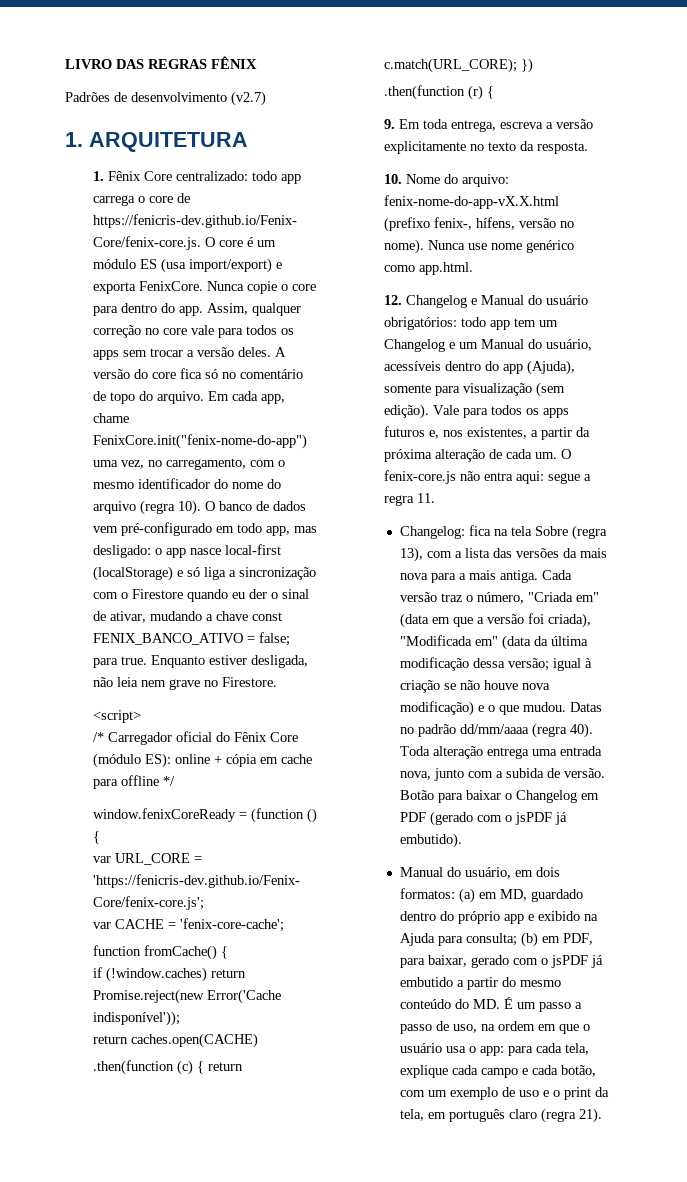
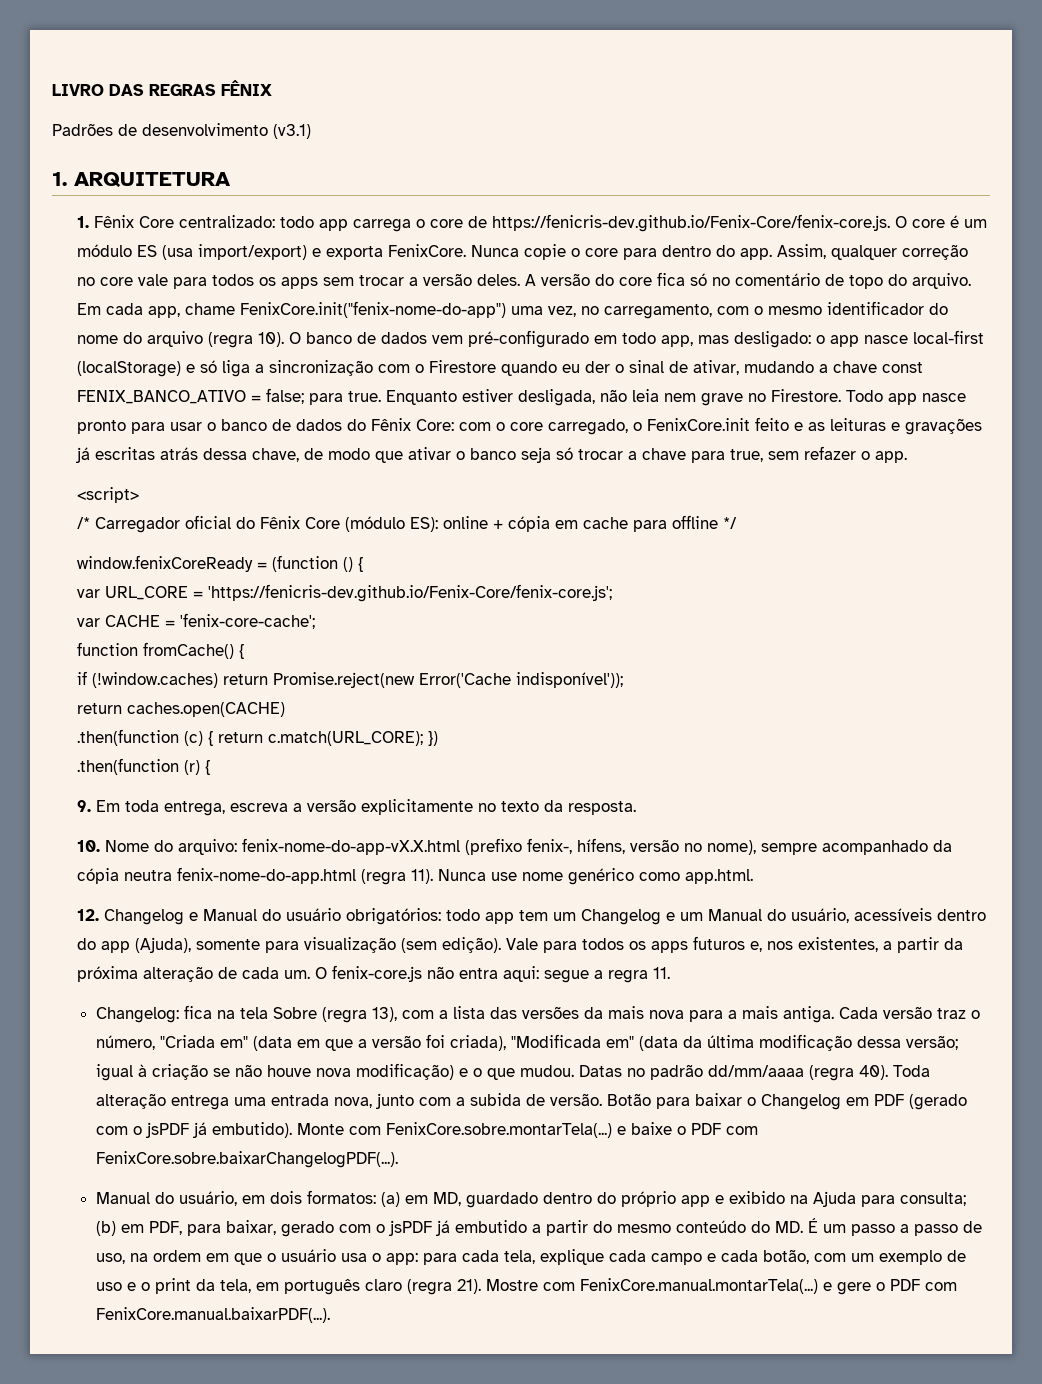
[231,91,266,106] (v2.7) -> [273,124,311,139] (v3.1)
(277, 682) none -> [846,390,967,405] [77,417,983,435] [76,446,908,463] Todo app nasce pronto para usar o banco de dados do Fênix Core: com o core carregado, o FenixCore.init feito e as leituras e gravações já escritas atrás dessa chave, de modo que ativar o banco seja só trocar a chave para true, sem refazer o app.
[383,239,424,254] nome). -> [707,840,953,855] [77,867,434,885] nome), sempre acompanhado da cópia neutra fenix-nome-do-app.html (regra 11).
(462, 840) none -> [296,1122,758,1138] [95,1151,398,1168] Monte com FenixCore.sobre.montarTela(...) e baixe o PDF com FenixCore.sobre.baixarChangelogPDF(...).
(602, 1115) none -> [485,1278,957,1295] [95,1307,330,1323] Mostre com FenixCore.manual.montarTela(...) e gere o PDF com FenixCore.manual.baixarPDF(...).

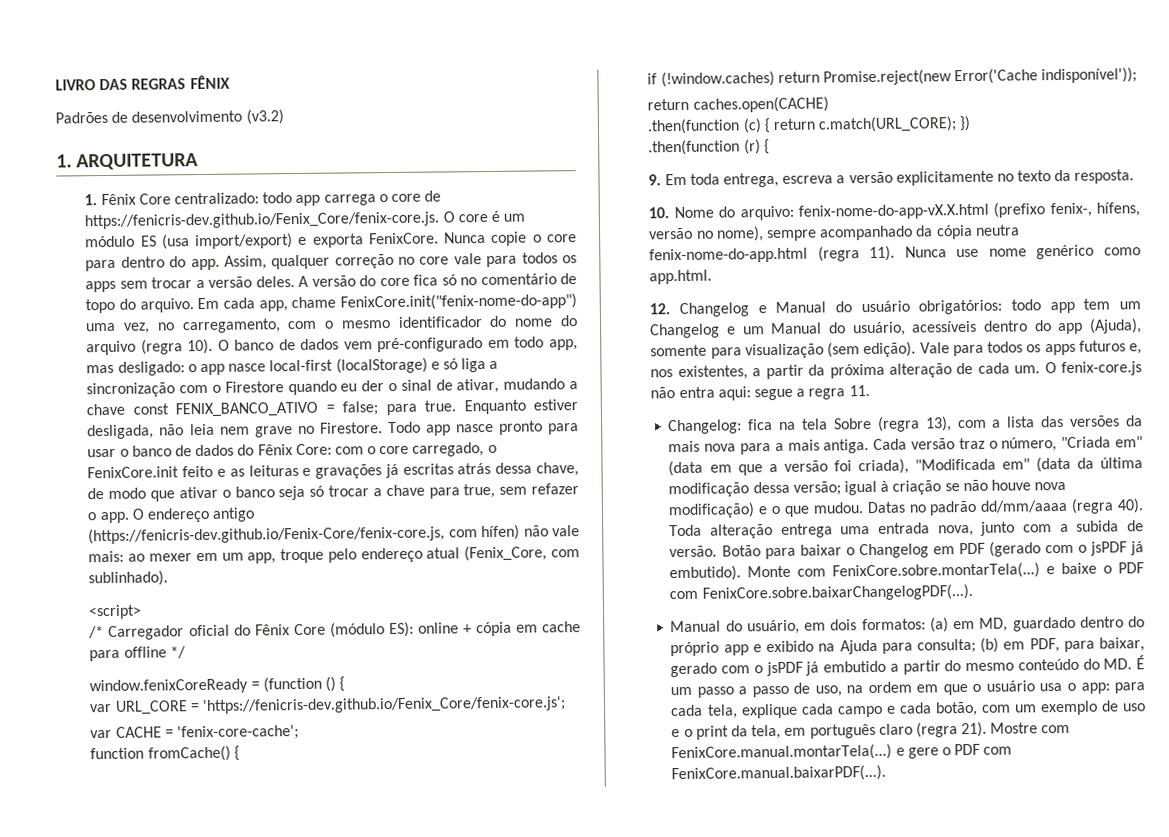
[273,124,311,139] (v3.1) -> [245,109,284,125] (v3.2)
[492,214,891,232] https://fenicris-dev.github.io/Fenix-Core/fenix-core.js. -> [84,211,440,230] https://fenicris-dev.github.io/Fenix_Core/fenix-core.js.
(908, 457) none -> [131,507,256,523] [88,524,580,545] [88,545,580,564] [88,570,169,587] O endereço antigo (https://fenicris-dev.github.io/Fenix-Core/fenix-core.js, com hífen) não vale mais: ao mexer em um app, troque pelo endereço atual (Fenix_Core, com sublinhado).
[208,584,613,602] 'https://fenicris-dev.github.io/Fenix-Core/fenix-core.js'; -> [201,696,566,715] 'https://fenicris-dev.github.io/Fenix_Core/fenix-core.js';

